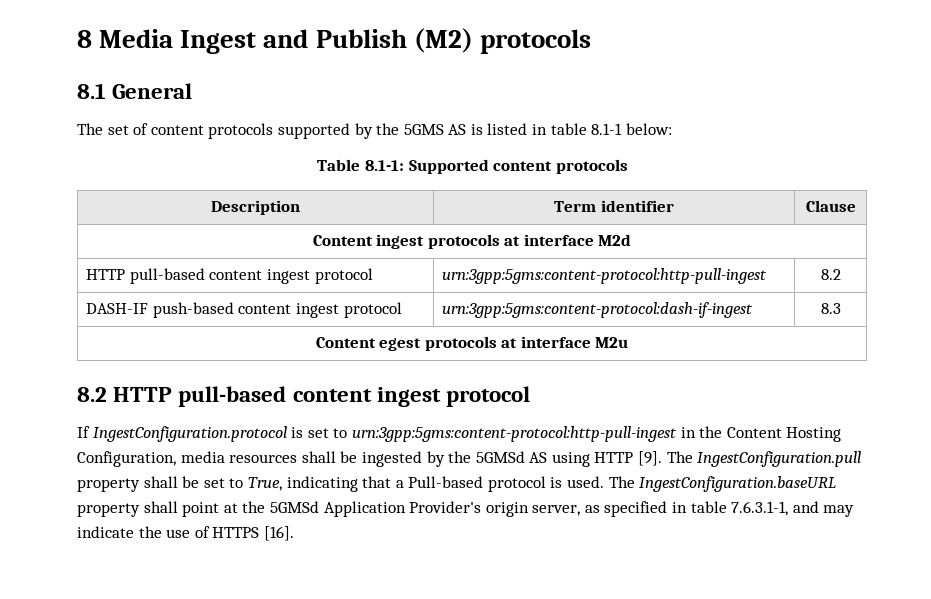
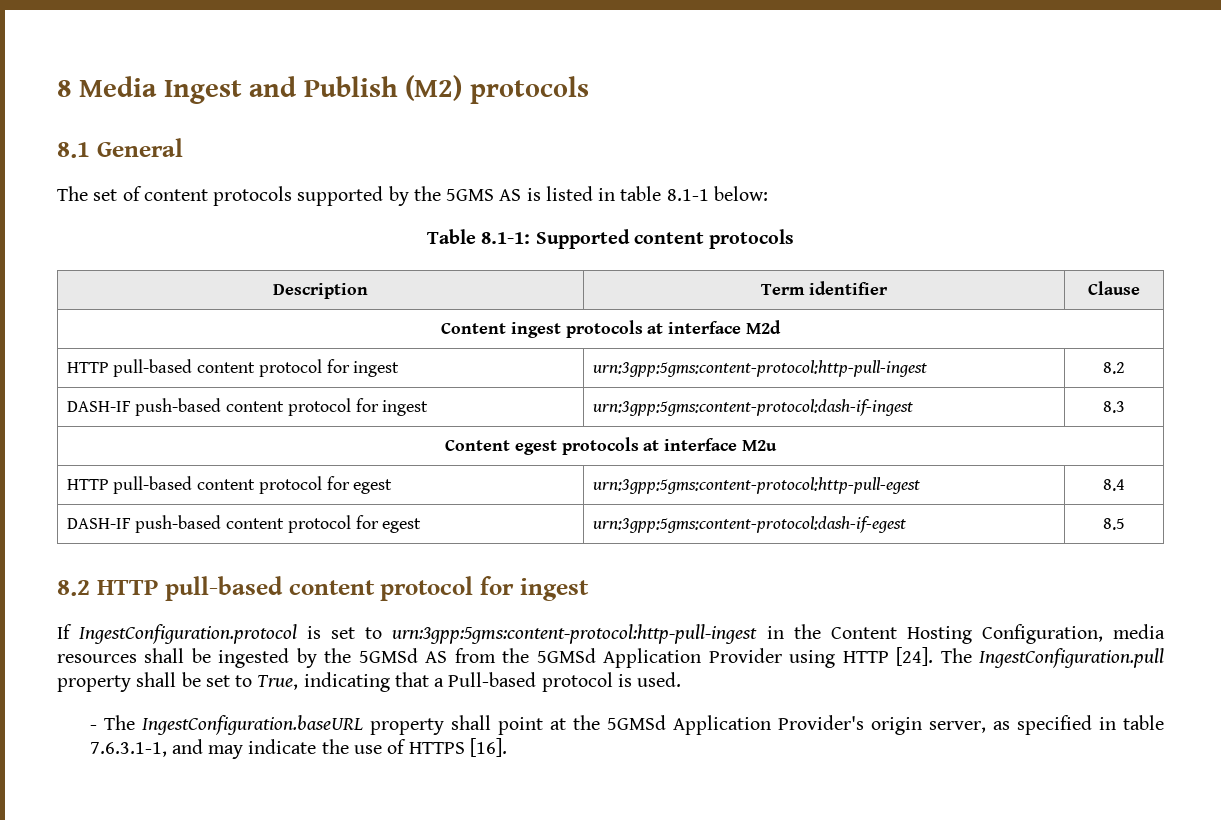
[266,268,373,284] ingest protocol -> [258,359,400,377] protocol for ingest
[295,302,402,318] ingest protocol -> [287,398,429,416] protocol for ingest
(629, 342) none -> [66,476,393,494] [592,477,920,494] [1103,479,1125,491] [66,515,422,533] [592,516,906,533] [1103,518,1125,530] // HTTP pull-based content protocol for egest | urn:3gpp:5gms:content-protocol:http-pull-egest | 8.4 // DASH-IF push-based content protocol for egest | urn:3gpp:5gms:content-protocol:dash-if-egest | 8.5
[376,386,531,407] ingest protocol -> [380,576,589,601] protocol for ingest
(548, 457) none -> [454,648,782,668] from the 5GMSd Application Provider
[638,451,663,466] [9]. -> [896,647,934,666] [24].
(605, 482) none -> [89,725,97,730] // -

